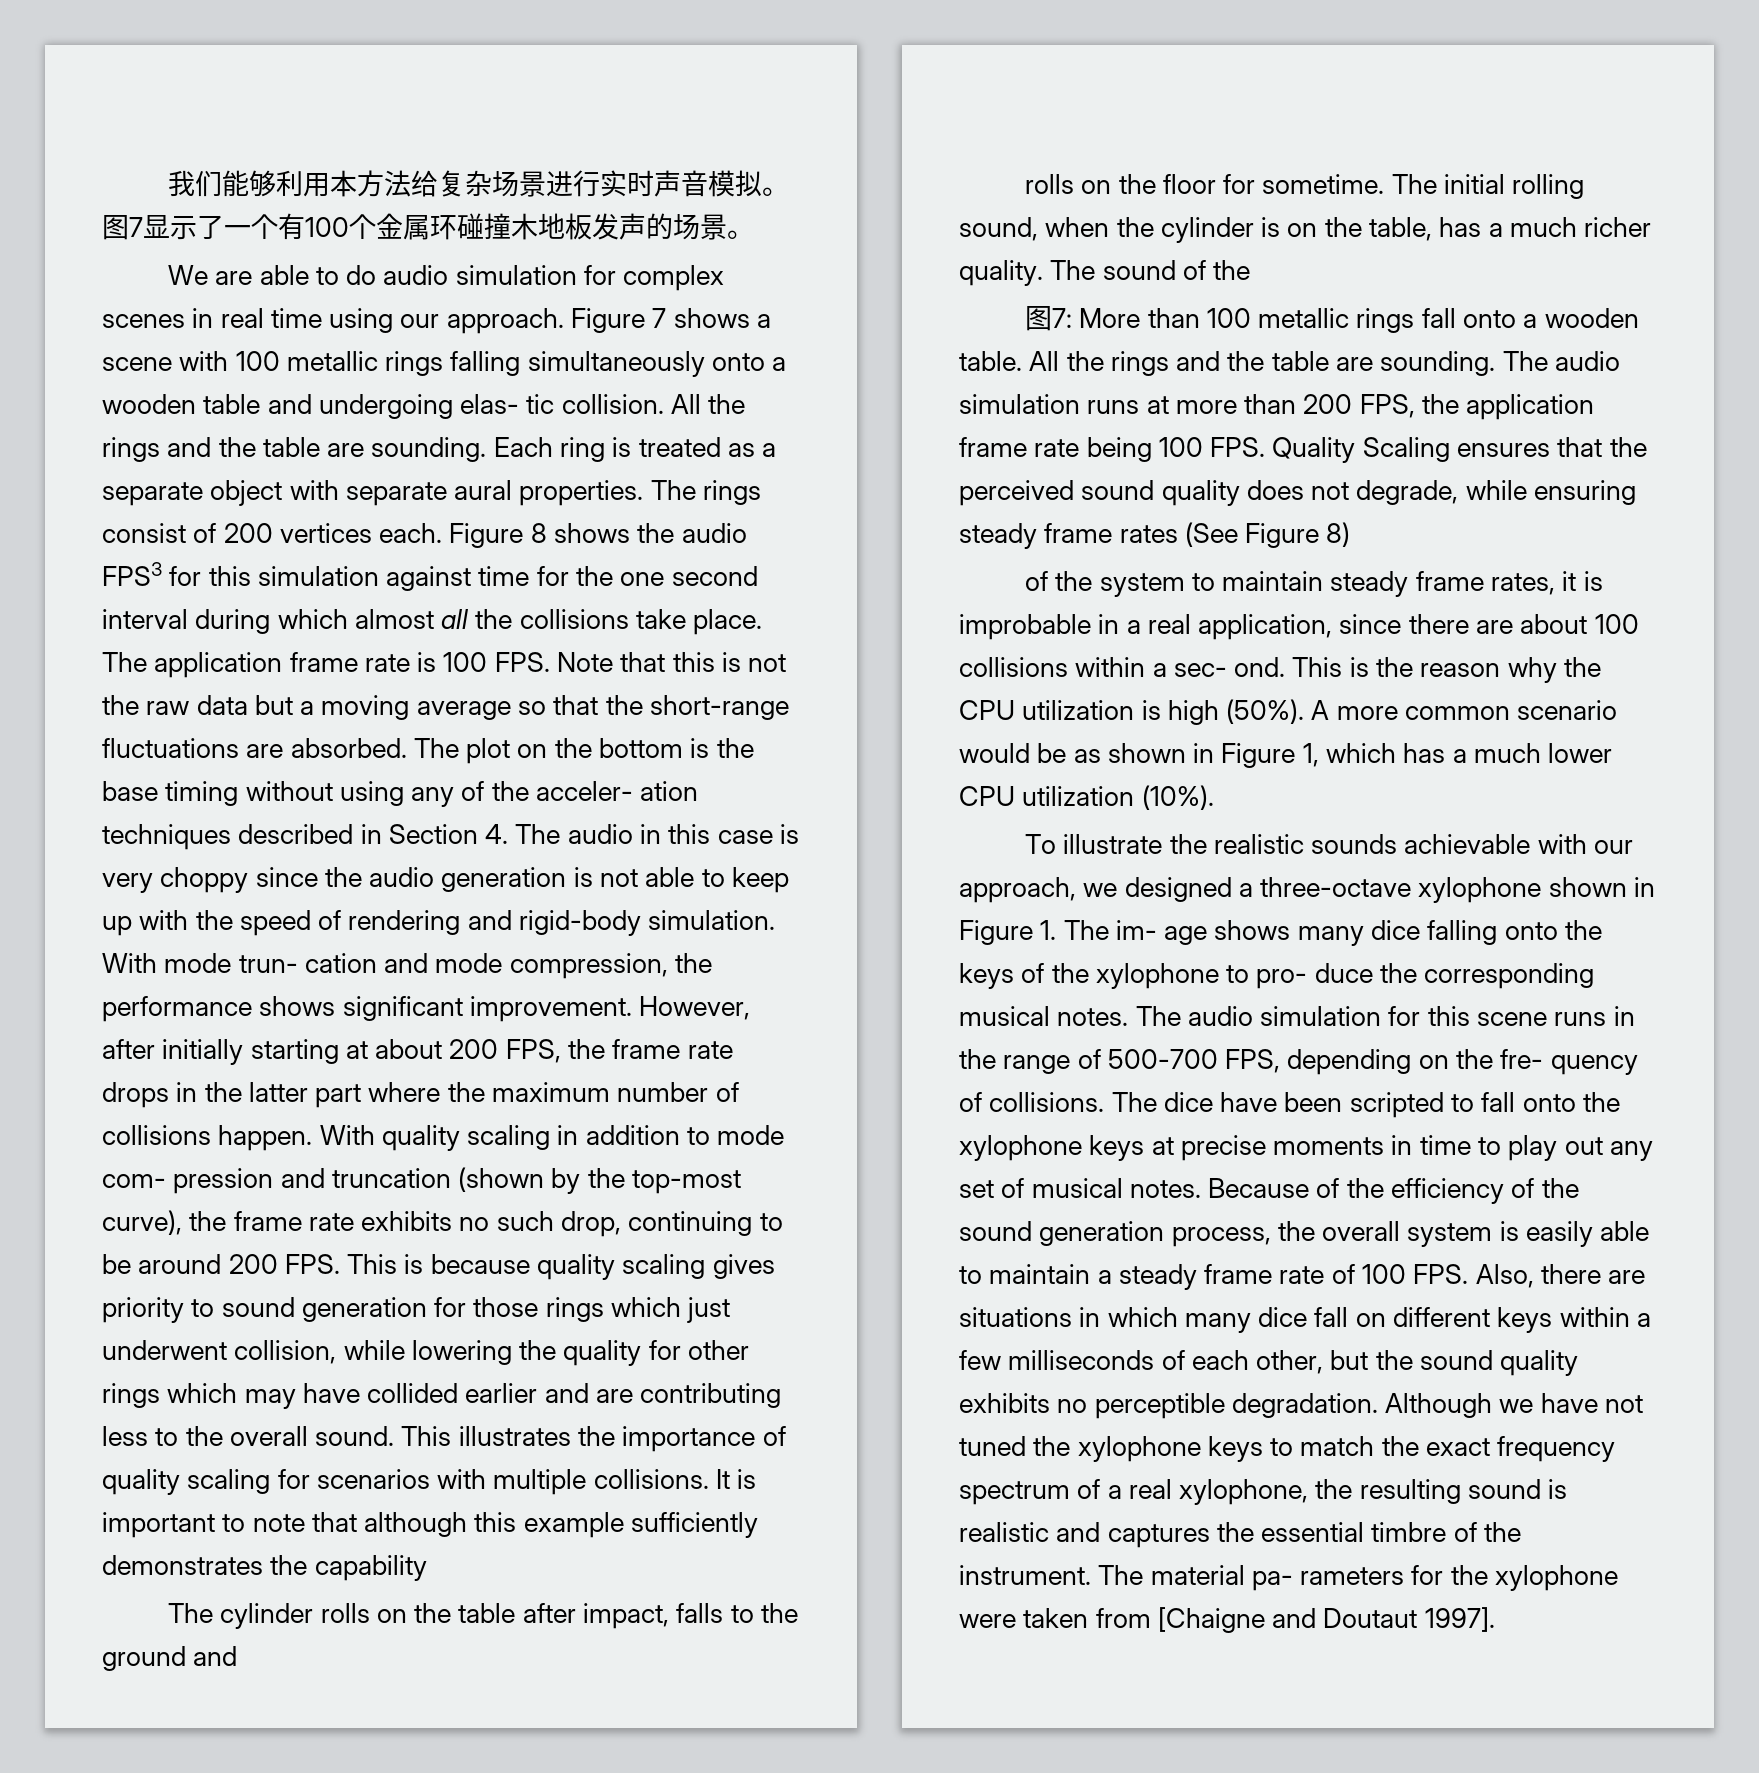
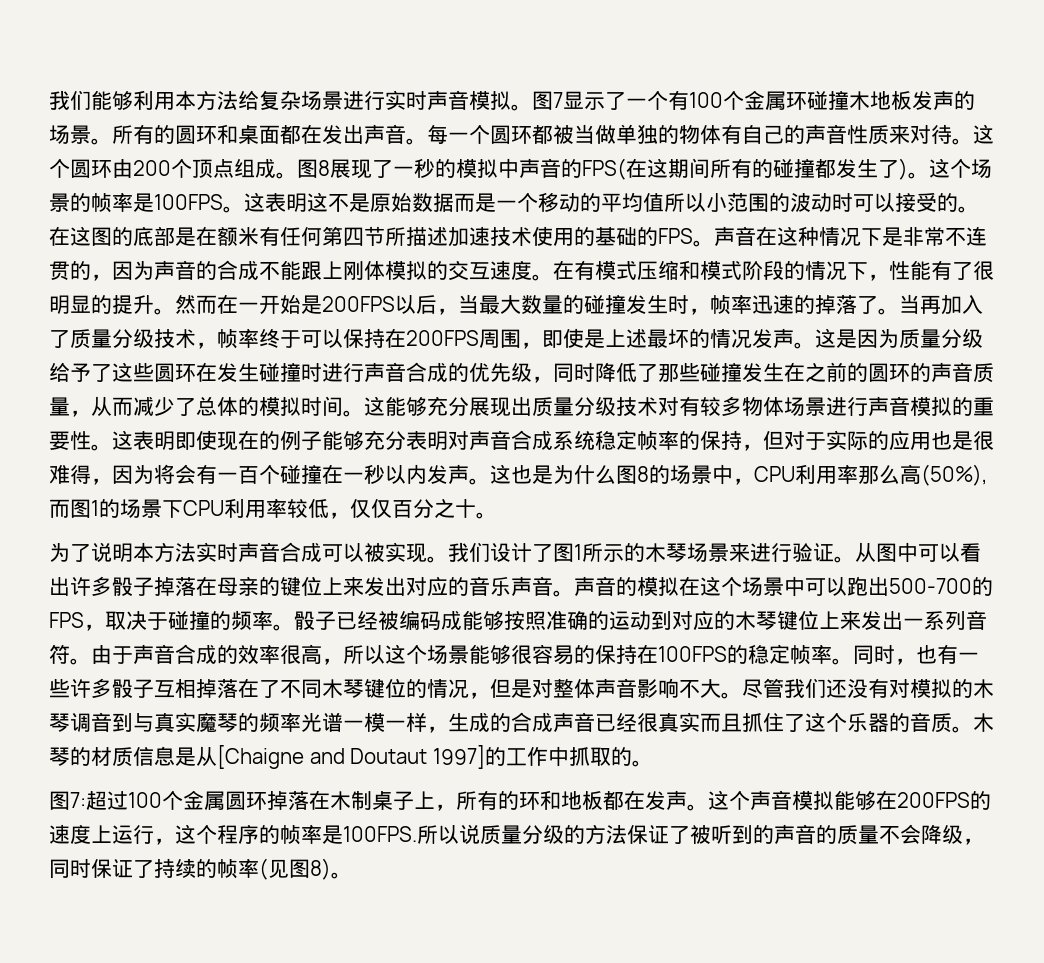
[168,265,725,291] [102,308,771,334] [102,351,787,377] [102,394,746,419] [102,437,777,462] [102,480,762,506] [102,523,747,548] [102,562,758,591] [102,609,763,635] [102,652,787,678] [102,695,789,720] [102,738,754,764] [102,781,699,807] [102,824,799,850] [102,867,789,893] [102,910,776,936] [102,953,713,979] [102,996,751,1022] [102,1039,733,1065] [102,1082,739,1108] [102,1125,785,1151] [102,1167,742,1194] [102,1210,783,1237] [102,1254,775,1280] [102,1297,731,1323] [102,1340,750,1366] [102,1383,782,1409] [102,1426,786,1452] [102,1469,757,1495] [102,1512,759,1538] [102,1555,427,1581] [168,1603,798,1629] [102,1646,238,1671] [1025,174,1585,199] [959,217,1652,243] [959,260,1251,286] [1025,306,1639,333] [959,351,1620,376] [959,394,1595,420] [959,437,1647,463] [959,480,1637,506] [959,522,1351,549] [1025,571,1603,597] [959,614,1639,640] [959,657,1601,683] [959,699,1618,725] [959,743,1613,768] [959,785,1214,810] [1025,834,1634,854] [959,877,1656,903] [959,920,1602,946] [959,963,1595,989] [959,1006,1635,1026] [959,1049,1638,1075] [959,1092,1620,1118] [959,1135,1653,1161] [959,1178,1579,1204] [959,1221,1650,1247] [959,1264,1646,1290] [959,1307,1651,1333] [959,1350,1579,1376] [959,1393,1644,1419] [959,1436,1616,1462] [959,1479,1568,1505] [959,1522,1522,1548] [959,1565,1619,1591] [959,1607,1495,1633] // We are able to do audio simulation for complex scenes in real time using our approach. Figure 7 shows a scene with 100 metallic rings falling simultaneously onto a wooden table and undergoing elas- tic collision. All the rings and the table are sounding. Each ring is treated as a separate object with separate aural properties. The rings consist of 200 vertices each. Figure 8 shows the audio FPS3 for this simulation against time for the one second interval during which almost all the collisions take place. The application frame rate is 100 FPS. Note that this is not the raw data but a moving average so that the short-range fluctuations are absorbed. The plot on the bottom is the base timing without using any of the acceler- ation techniques described in Section 4. The audio in this case is very choppy since the audio generation is not able to keep up with the speed of rendering and rigid-body simulation. With mode trun- cation and mode compression, the performance shows significant improvement. However, after initially starting at about 200 FPS, the frame rate drops in the latter part where the maximum number of collisions happen. With quality scaling in addition to mode com- pression and truncation (shown by the top-most curve), the frame rate exhibits no such drop, continuing to be around 200 FPS. This is because quality scaling gives priority to sound generation for those rings which just underwent collision, while lowering the quality for other rings which may have collided earlier and are contributing less to the overall sound. This illustrates the importance of quality scaling for scenarios with multiple collisions. It is important to note that although this example sufficiently demonstrates the capability // The cylinder rolls on the table after impact, falls to the ground and // rolls on the floor for sometime. The initial rolling sound, when the cylinder is on the table, has a much richer quality. The sound of the // 图7: More than 100 metallic rings fall onto a wooden table. All the rings and the table are sounding. The audio simulation runs at more than 200 FPS, the application frame rate being 100 FPS. Quality Scaling ensures that the perceived sound quality does not degrade, while ensuring steady frame rates (See Figure 8) // of the system to maintain steady frame rates, it is improbable in a real application, since there are about 100 collisions within a sec- ond. This is the reason why the CPU utilization is high (50%). A more common scenario would be as shown in Figure 1, which has a much lower CPU utilization (10%). // To illustrate the realistic sounds achievable with our approach, we designed a three-octave xylophone shown in Figure 1. The im- age shows many dice falling onto the keys of the xylophone to pro- duce the corresponding musical notes. The audio simulation for this scene runs in the range of 500-700 FPS, depending on the fre- quency of collisions. The dice have been scripted to fall onto the xylophone keys at precise moments in time to play out any set of musical notes. Because of the efficiency of the sound generation process, the overall system is easily able to maintain a steady frame rate of 100 FPS. Also, there are situations in which many dice fall on different keys within a few milliseconds of each other, but the sound quality exhibits no perceptible degradation. Although we have not tuned the xylophone keys to match the exact frequency spectrum of a real xylophone, the resulting sound is realistic and captures the essential timbre of the instrument. The material pa- rameters for the xylophone were taken from [Chaigne and Doutaut 1997]. -> [112,124,994,145] [49,158,992,180] [49,192,979,213] [49,226,987,247] [49,260,994,281] [49,294,983,315] [49,328,983,349] [49,362,994,383] [49,396,994,417] [49,430,994,451] [49,464,987,486] [49,498,497,519] [49,542,981,563] [49,576,993,597] [49,610,987,631] [49,644,979,665] [49,678,994,699] [49,712,994,733] [49,745,653,769] [49,790,991,811] [49,824,984,845] [49,858,352,880] 所有的圆环和桌面都在发出声音。每一个圆环都被当做单独的物体有自己的声音性质来对待。这个圆环由200个顶点组成。图8展现了一秒的模拟中声音的FPS(在这期间所有的碰撞都发生了)。这个场景的帧率是100FPS。这表明这不是原始数据而是一个移动的平均值所以小范围的波动时可以接受的。在这图的底部是在额米有任何第四节所描述加速技术使用的基础的FPS。声音在这种情况下是非常不连贯的，因为声音的合成不能跟上刚体模拟的交互速度。在有模式压缩和模式阶段的情况下，性能有了很明显的提升。然而在一开始是200FPS以后，当最大数量的碰撞发生时，帧率迅速的掉落了。当再加入了质量分级技术，帧率终于可以保持在200FPS周围，即使是上述最坏的情况发声。这是因为质量分级给予了这些圆环在发生碰撞时进行声音合成的优先级，同时降低了那些碰撞发生在之前的圆环的声音质量，从而减少了总体的模拟时间。这能够充分展现出质量分级技术对有较多物体场景进行声音模拟的重要性。这表明即使现在的例子能够充分表明对声音合成系统稳定帧率的保持，但对于实际的应用也是很难得，因为将会有一百个碰撞在一秒以内发声。这也是为什么图8的场景中，CPU利用率那么高(50%),而图1的场景下CPU利用率较低，仅仅百分之十。 // 为了说明本方法实时声音合成可以被实现。我们设计了图1所示的木琴场景来进行验证。从图中可以看出许多骰子掉落在母亲的键位上来发出对应的音乐声音。声音的模拟在这个场景中可以跑出500-700的FPS，取决于碰撞的频率。骰子已经被编码成能够按照准确的运动到对应的木琴键位上来发出一系列音符。由于声音合成的效率很高，所以这个场景能够很容易的保持在100FPS的稳定帧率。同时，也有一些许多骰子互相掉落在了不同木琴键位的情况，但是对整体声音影响不大。尽管我们还没有对模拟的木琴调音到与真实魔琴的频率光谱一模一样，生成的合成声音已经很真实而且抓住了这个乐器的音质。木琴的材质信息是从[Chaigne and Doutaut 1997]的工作中抓取的。 // 图7:超过100个金属圆环掉落在木制桌子上，所有的环和地板都在发声。这个声音模拟能够在200FPS的速度上运行，这个程序的帧率是100FPS.所以说质量分级的方法保证了被听到的声音的质量不会降级，同时保证了持续的帧率(见图8)。

